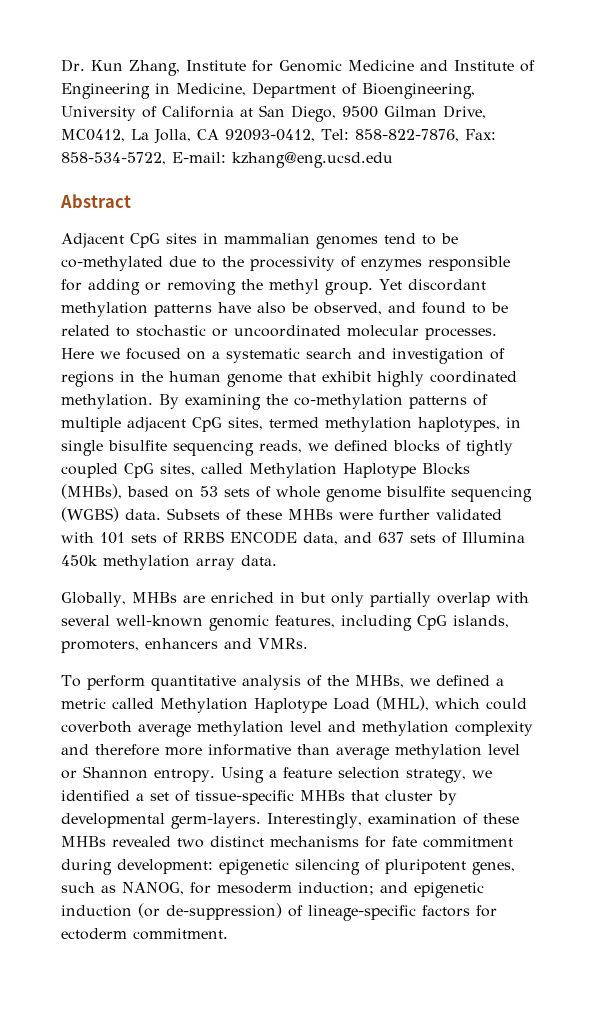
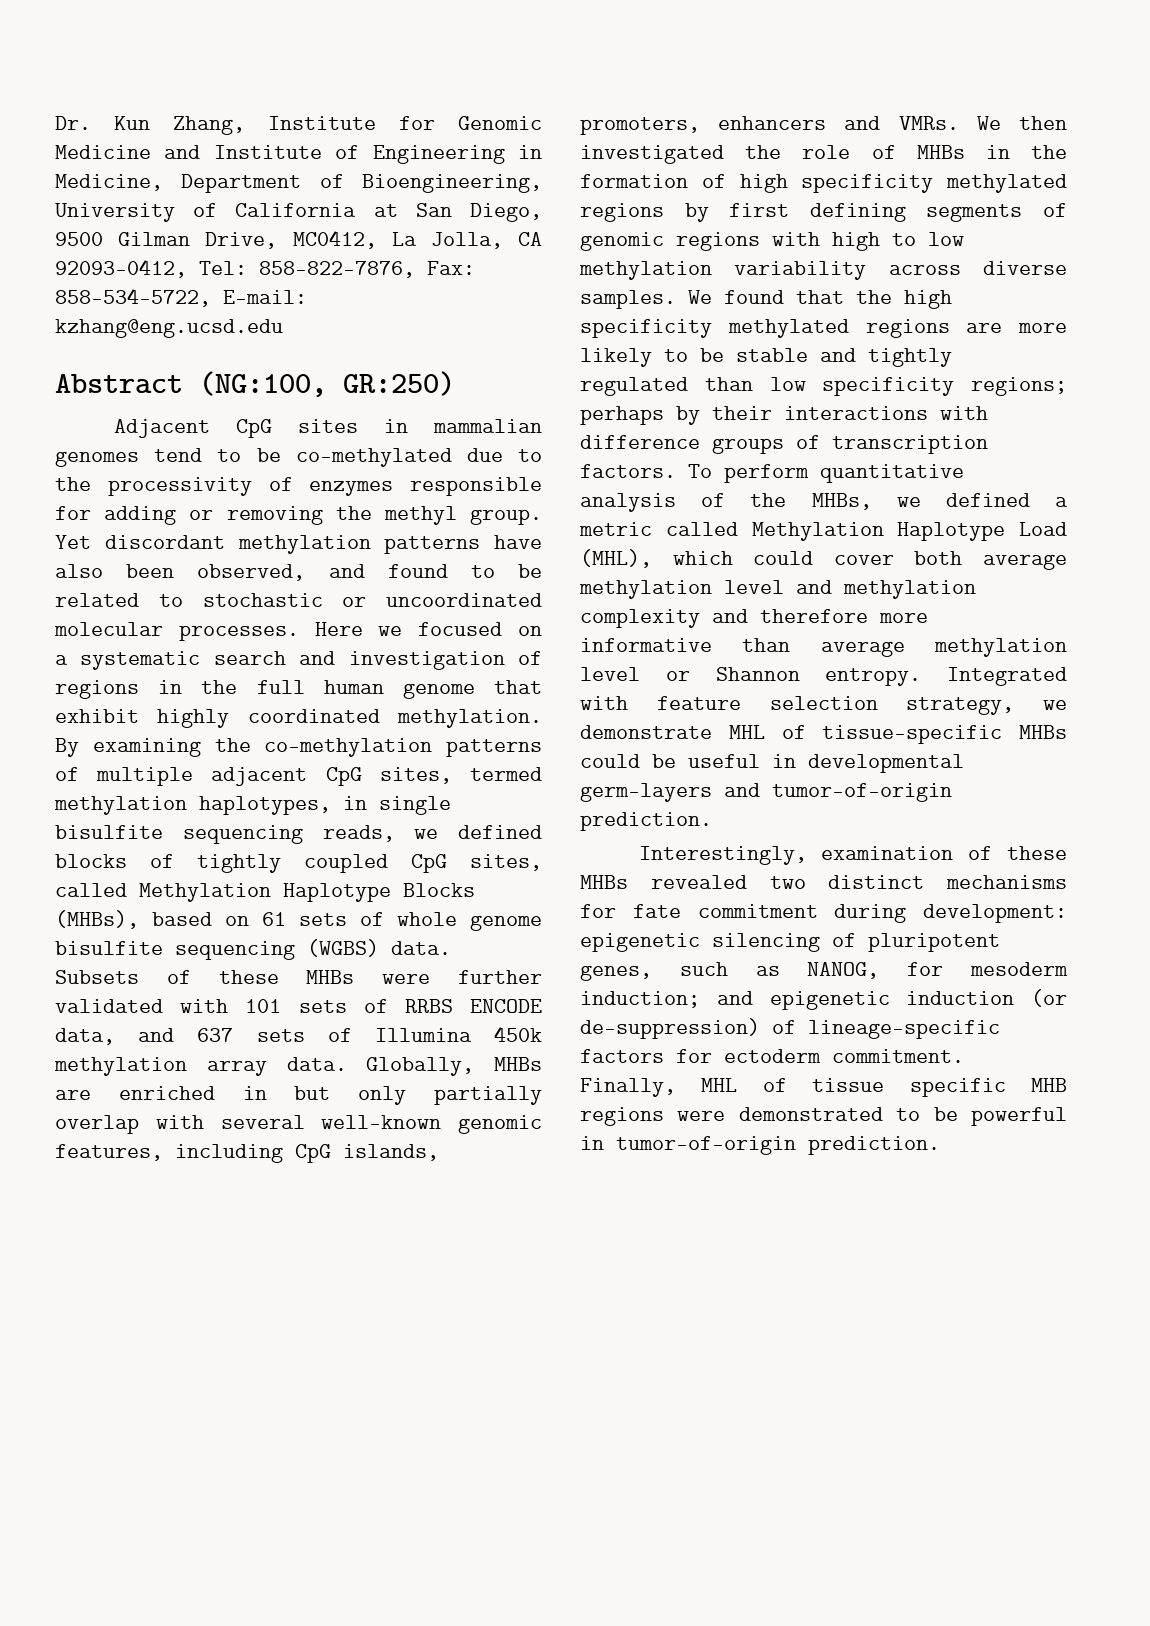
(131, 201) none -> [199,371,455,397] (NG:100, GR:250)
[291,302,308,313] be -> [126,564,175,578] been
(163, 376) none -> [256,680,305,694] full
[200,486,218,497] 53 -> [262,912,286,926] 61
(277, 560) // -> (347, 1064) none
(308, 643) // -> [976,116,1067,130] [580,145,1067,164] [580,174,1067,193] [580,203,1067,222] [580,232,964,251] [579,261,1067,280] [580,290,952,309] [580,319,1067,338] [580,348,952,367] [580,377,1067,396] [580,406,988,425] [580,435,988,454] [580,464,676,478] We then investigated the role of MHBs in the formation of high specificity methylated regions by first defining segments of genomic regions with high to low methylation variability across diverse samples. We found that the high specificity methylated regions are more likely to be stable and tightly regulated than low specificity regions; perhaps by their interactions with difference groups of transcription factors.
[61,721,132,733] coverboth -> [833,551,963,565] cover both
[220,767,277,783] Using a -> [947,667,1067,686] [580,696,628,710] Integrated with
[61,790,457,805] [61,813,261,829] identified a set of tissue-specific MHBs that cluster by developmental germ-layers. -> [580,725,1067,744] [580,754,964,773] [580,783,952,802] [580,812,712,831] demonstrate MHL of tissue-specific MHBs could be useful in developmental germ-layers and tumor-of-origin prediction. //
(228, 934) none -> [580,1078,1067,1097] [580,1107,1067,1126] [580,1136,940,1155] Finally, MHL of tissue specific MHB regions were demonstrated to be powerful in tumor-of-origin prediction.

